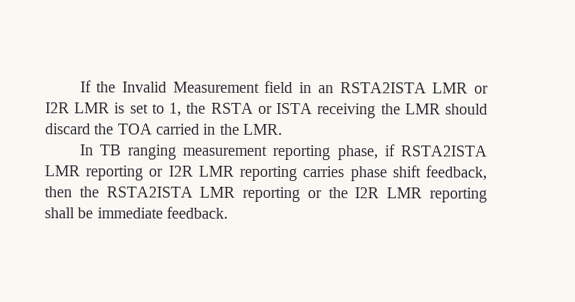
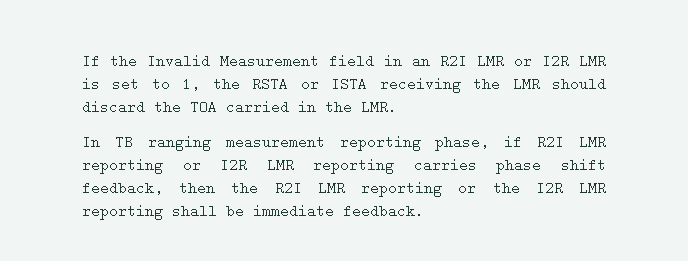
[339,82,427,94] RSTA2ISTA -> [440,54,467,68] R2I
[399,145,488,157] RSTA2ISTA -> [537,135,565,149] R2I
[105,186,193,198] RSTA2ISTA -> [274,181,302,195] R2I

